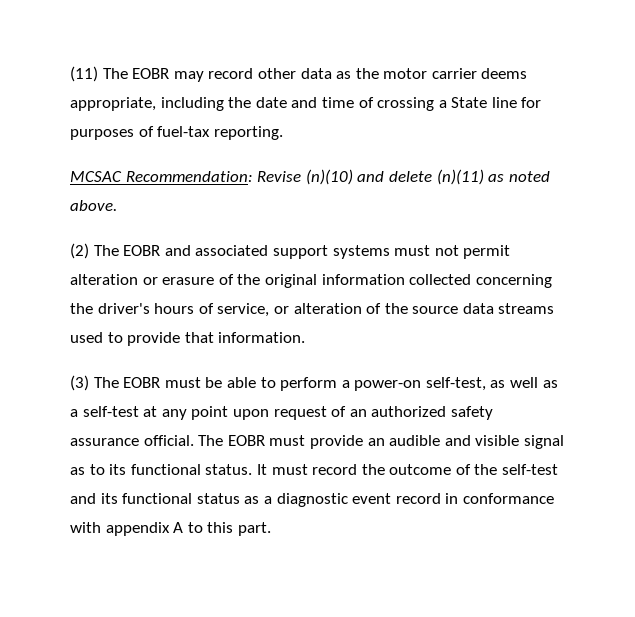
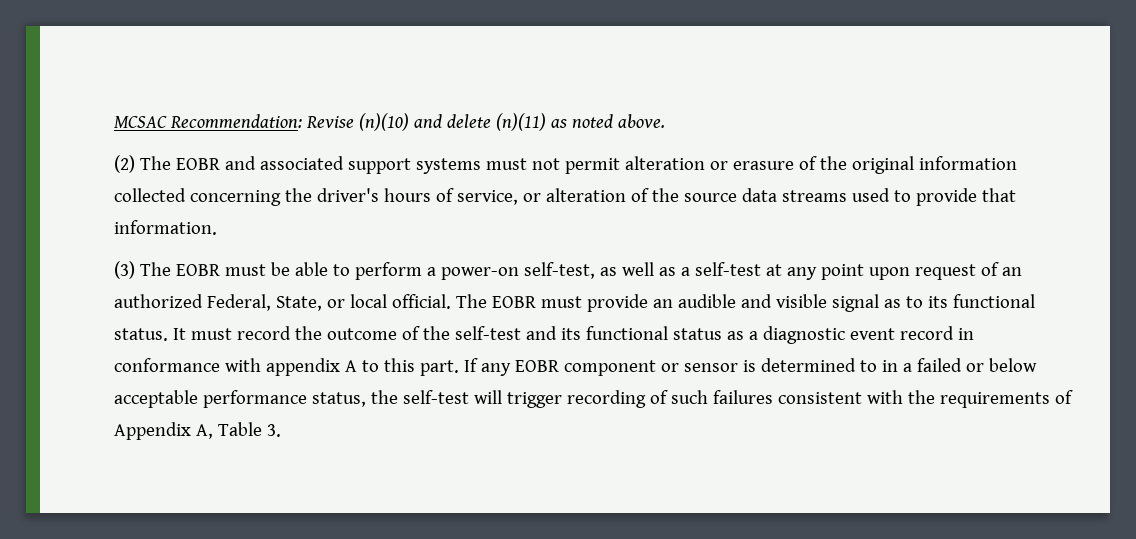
[70,66,528,82] [70,97,542,111] [70,126,283,140] (11) The EOBR may record other data as the motor carrier deems appropriate, including the date and time of crossing a State line for purposes of fuel-tax reporting. // -> (114, 122) none
[450,406,493,420] [70,438,139,446] safety assurance -> [206,294,387,311] Federal, State, or local
(271, 529) none -> [463,358,1037,376] [114,390,1073,408] [114,422,281,440] If any EOBR component or sensor is determined to in a failed or below acceptable performance status, the self-test will trigger recording of such failures consistent with the requirements of Appendix A, Table 3.

